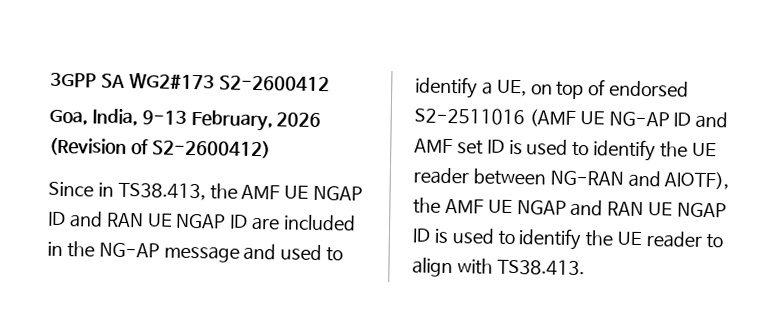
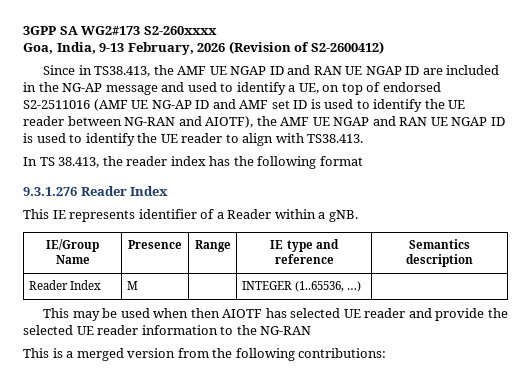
[218,75,330,92] S2-2600412 -> [143,26,217,35] S2-260xxxx
(585, 267) none -> [23,156,363,169] [23,186,169,196] [23,209,358,222] [46,239,99,252] [55,255,90,264] [128,240,182,249] [194,240,231,252] [270,239,339,252] [274,254,334,264] [409,239,470,249] [406,254,473,267] [28,280,101,290] [126,281,138,290] [241,281,362,292] [43,308,508,321] [23,325,312,335] [23,348,387,361] // In TS 38.413, the reader index has the following format // 9.3.1.276 Reader Index // This IE represents identifier of a Reader within a gNB. // IE/Group Name | Presence | Range | IE type and reference | Semantics description // Reader Index | M | | INTEGER (1..65536, …) | // This may be used when then AIOTF has selected UE reader and provide the selected UE reader information to the NG-RAN // This is a merged version from the following contributions:

